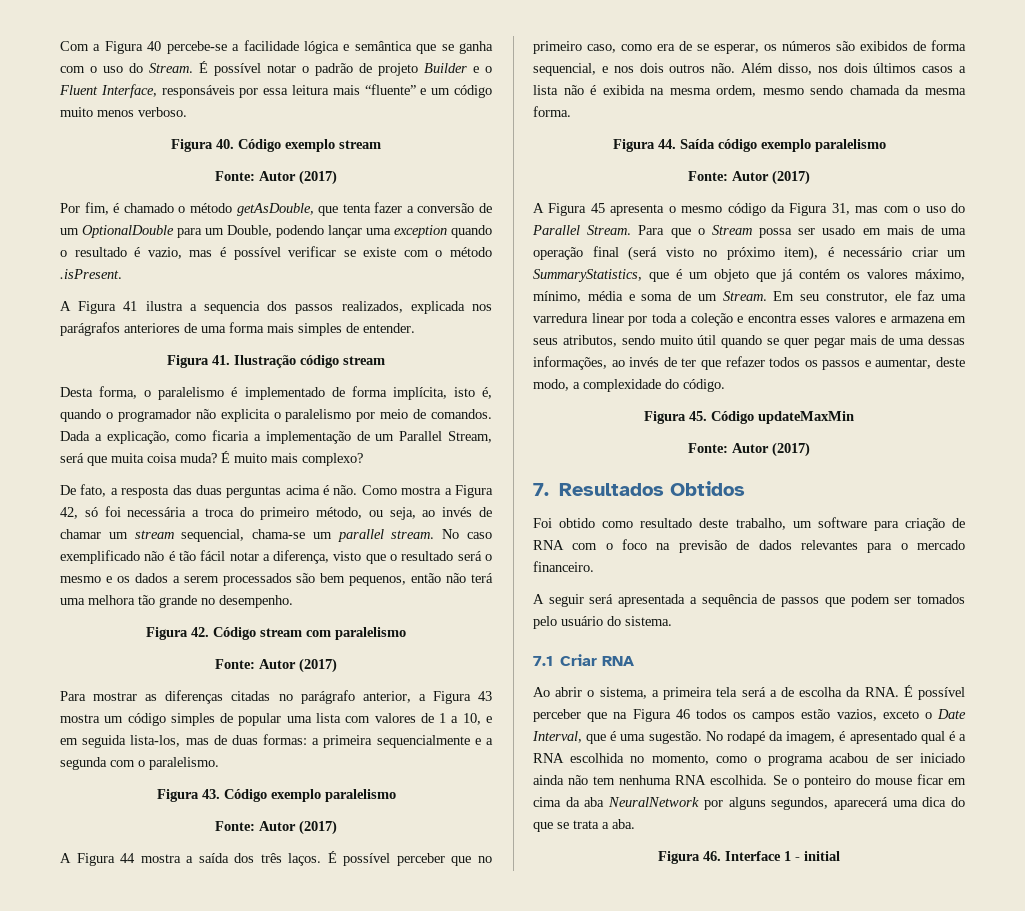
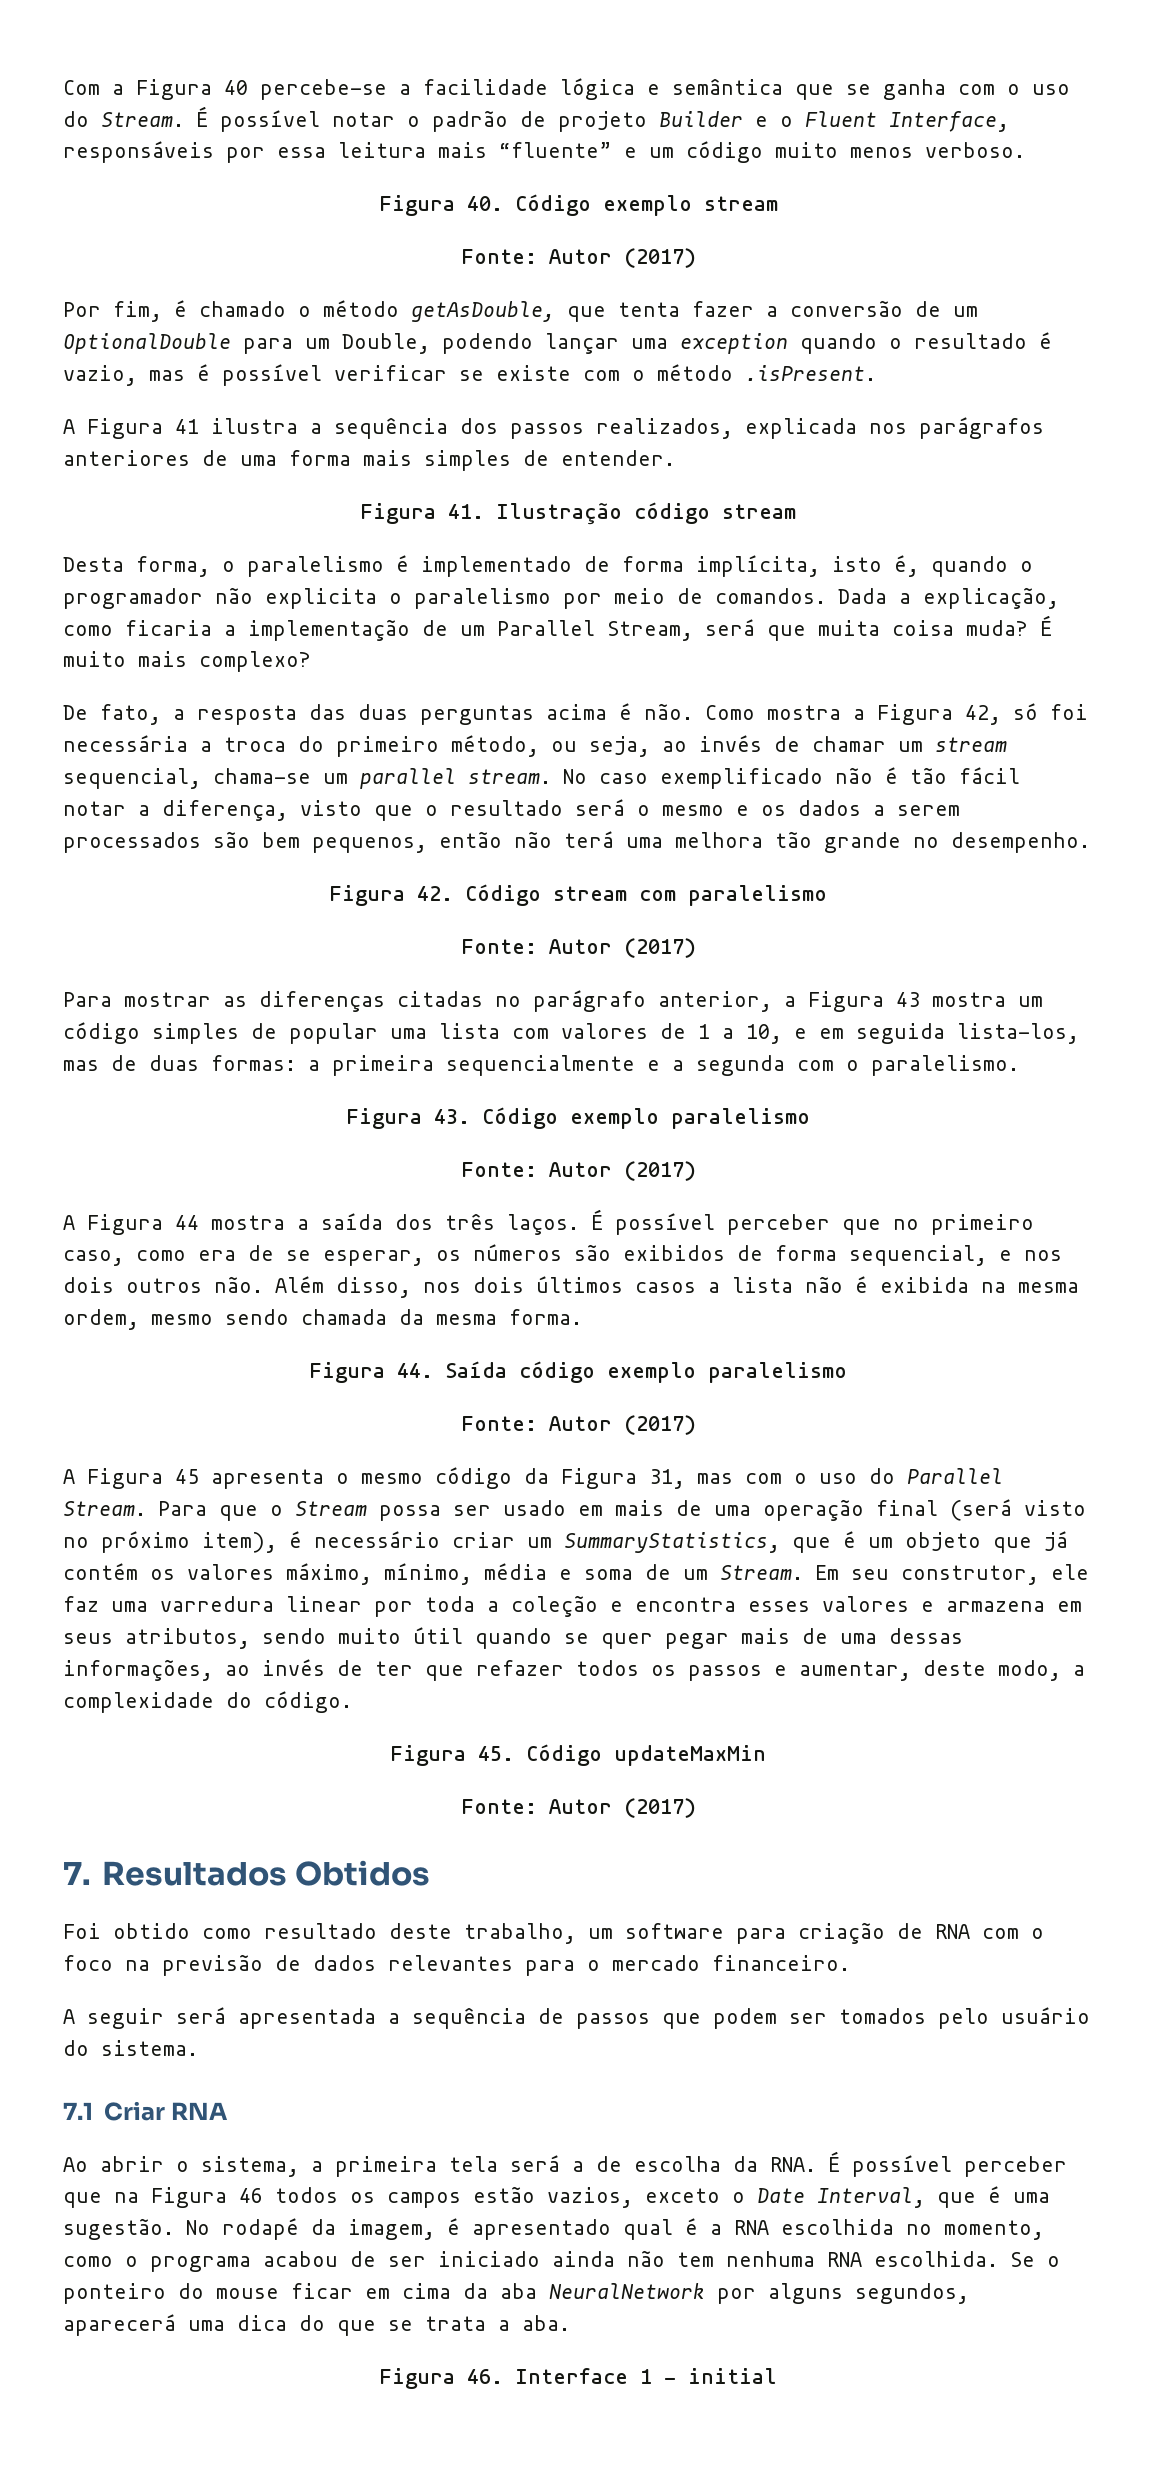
[204,301,260,314] sequencia -> [334,418,448,439] sequência

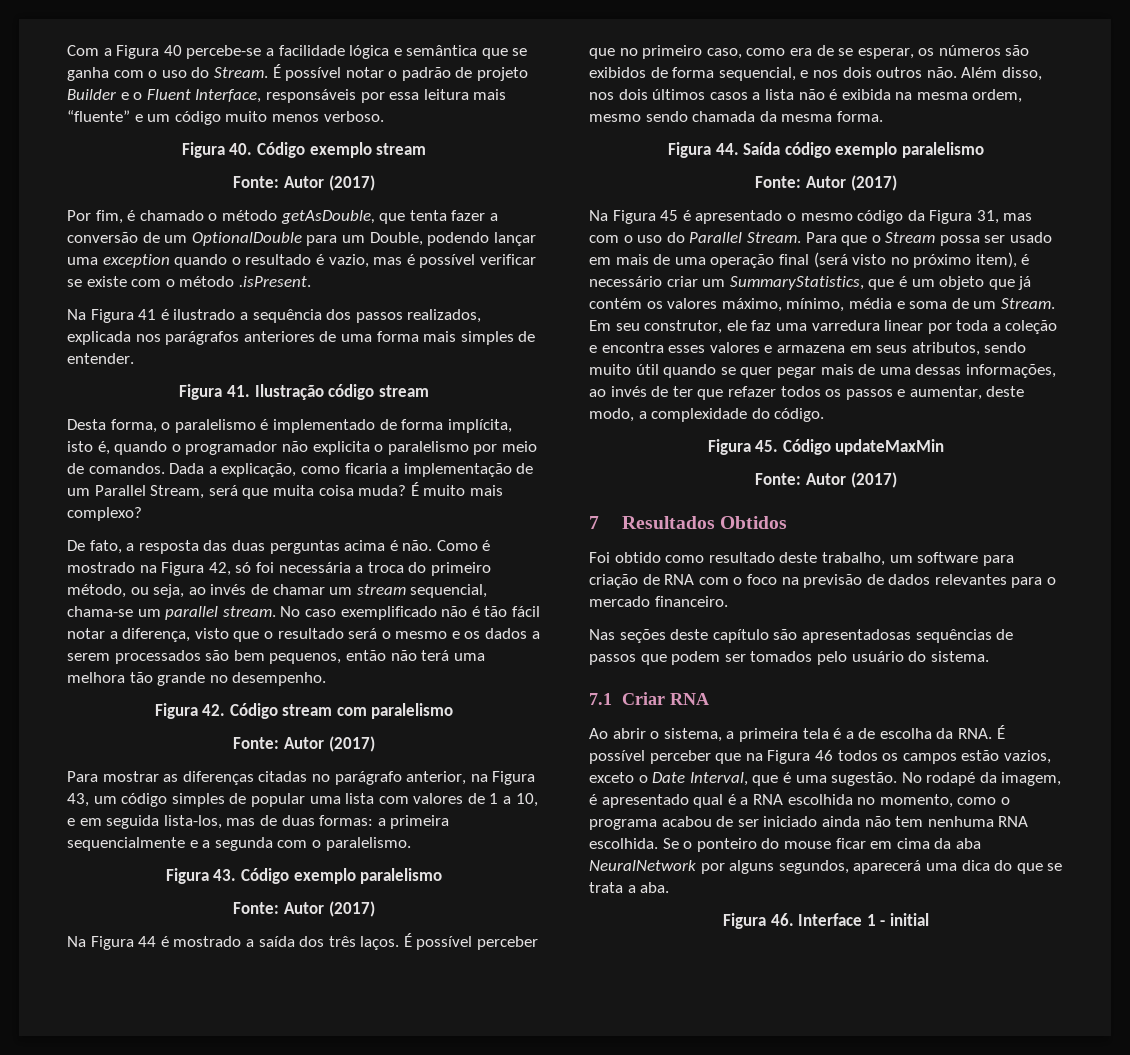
[63,419,75,434] A -> [67,309,86,320] Na
[211,418,298,434] ilustra -> [160,309,236,320] é ilustrado
[767,705,865,720] mostra a -> [482,540,491,551] [67,562,157,573] é mostrado na
[784,991,1006,1012] a Figura 43 mostra -> [470,771,536,785] [67,793,89,807] na Figura 43,
[63,1215,75,1230] A -> [67,936,86,947] Na
[211,1215,285,1230] mostra -> [160,936,242,947] é mostrado
[63,1469,75,1484] A -> [589,210,608,221] Na
[211,1469,324,1489] apresenta -> [682,210,783,224] é apresentado
[63,1862,91,1885] 7. -> [589,516,599,529] 7
[63,2007,526,2029] A seguir será apresentada a sequência -> [589,629,992,643] Nas seções deste capítulo são apresentadosas sequências
[510,2155,560,2172] será -> [833,728,842,739] é

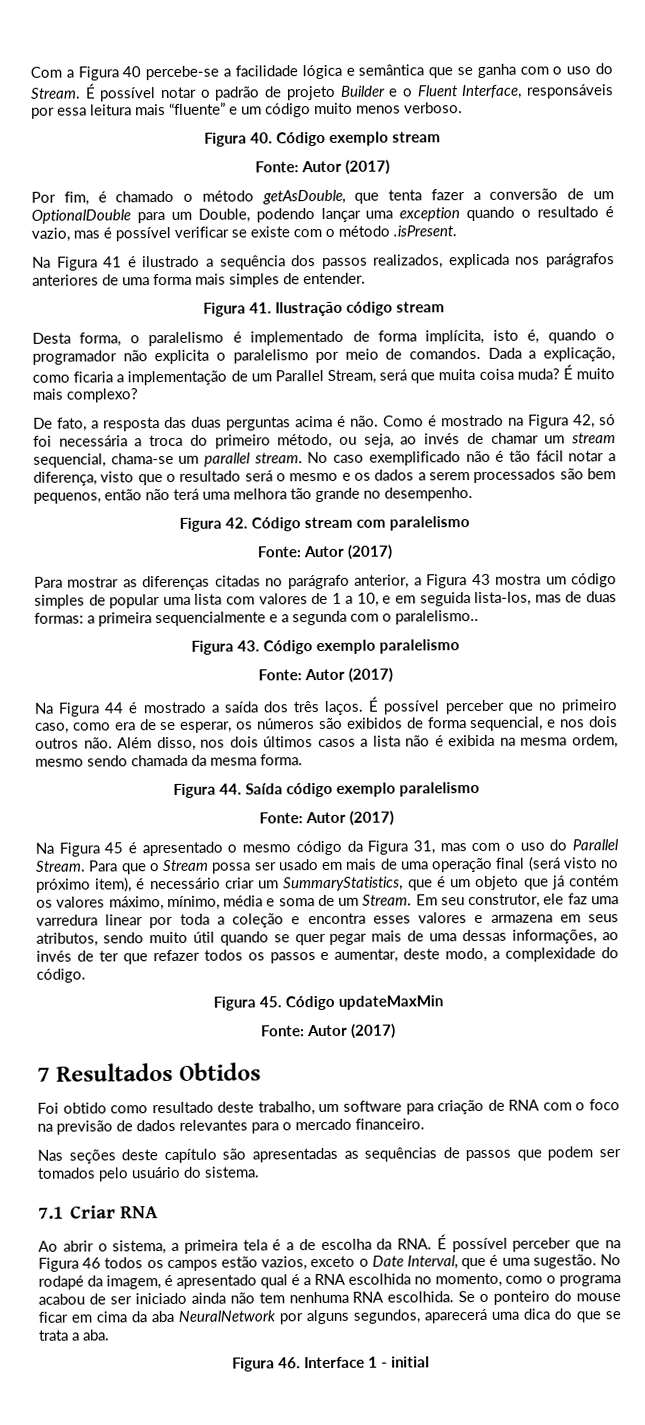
[470,771,536,785] [67,793,89,807] na Figura 43, -> [413,573,542,589] a Figura 43 mostra
[325,837,411,851] paralelismo. -> [395,609,479,625] paralelismo..
[801,629,911,643] apresentadosas -> [251,1147,359,1163] apresentadas as

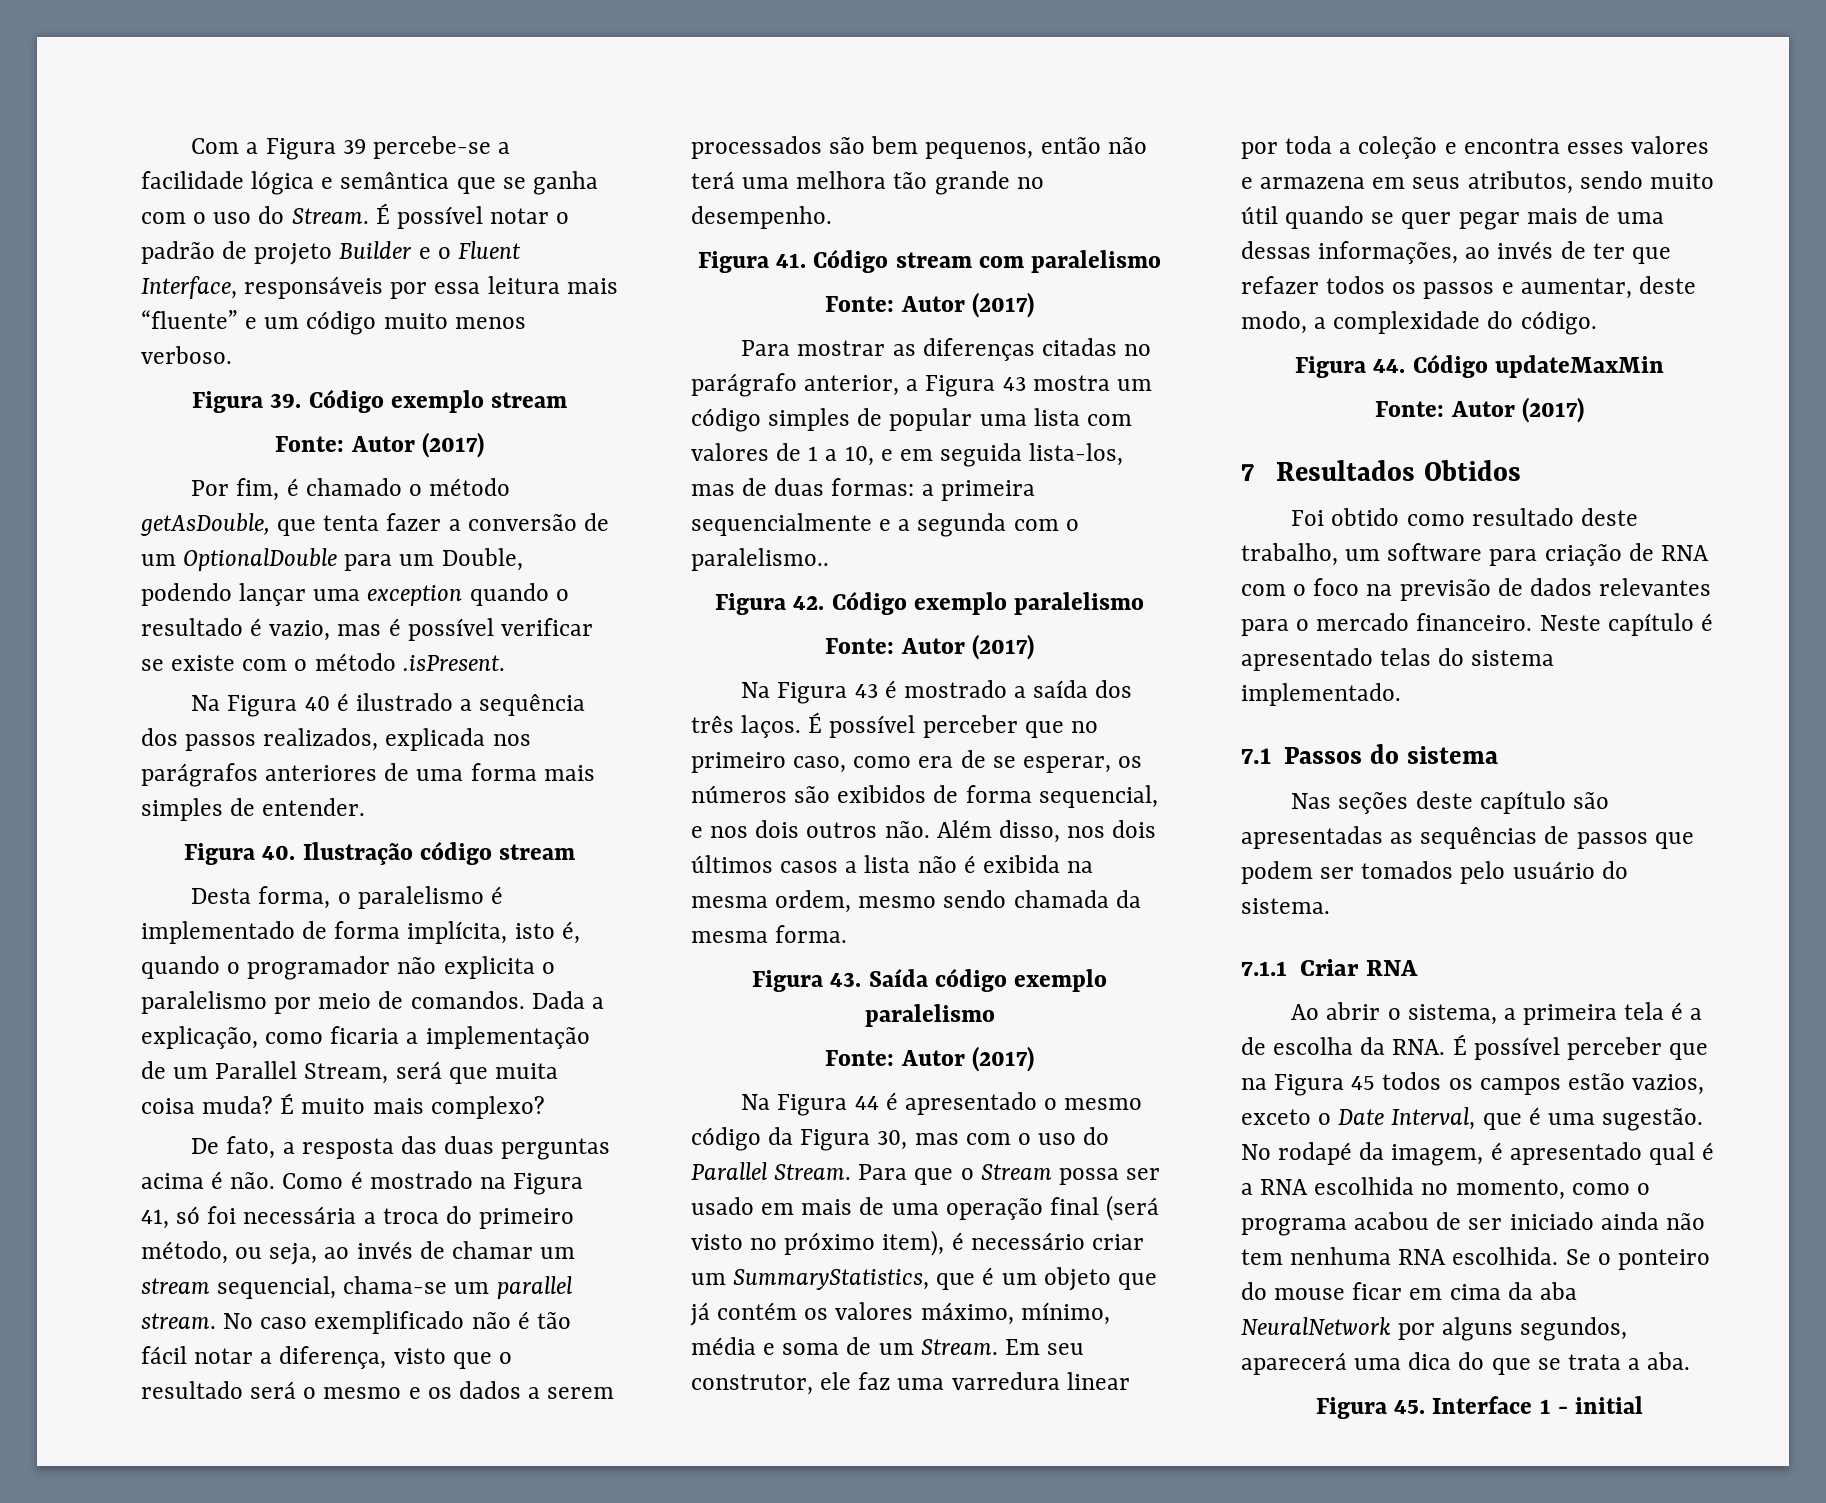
[122,66,142,78] 40 -> [342,139,366,154] 39
[250,132,273,144] 40. -> [270,393,302,408] 39.
[103,256,123,268] 41 -> [304,696,330,711] 40
[248,302,272,314] 41. -> [262,845,296,860] 40.
[573,414,595,429] 42, -> [141,1209,169,1229] 41,
[225,517,248,529] 42. -> [776,253,807,268] 41.
[237,640,260,652] 43. -> [793,596,825,610] 42.
[104,702,125,714] 44 -> [854,684,878,698] 43
[219,783,242,795] 44. -> [830,972,862,987] 43.
[104,842,124,854] 45 -> [854,1096,879,1110] 44
[412,840,435,855] 31, -> [877,1130,908,1150] 30,
[258,996,282,1008] 45. -> [1373,359,1406,373] 44.
(425, 1124) none -> [1539,613,1713,636] [1241,648,1555,671] [1241,683,1401,706] [1241,744,1498,764] Neste capítulo é apresentado telas do sistema implementado. // 7.1 Passos do sistema
[38,1206,64,1219] 7.1 -> [1241,961,1287,976] 7.1.1
[82,1257,102,1269] 46 -> [1351,1076,1376,1090] 45
[277,1357,301,1369] 46. -> [1394,1400,1426,1414] 45.

